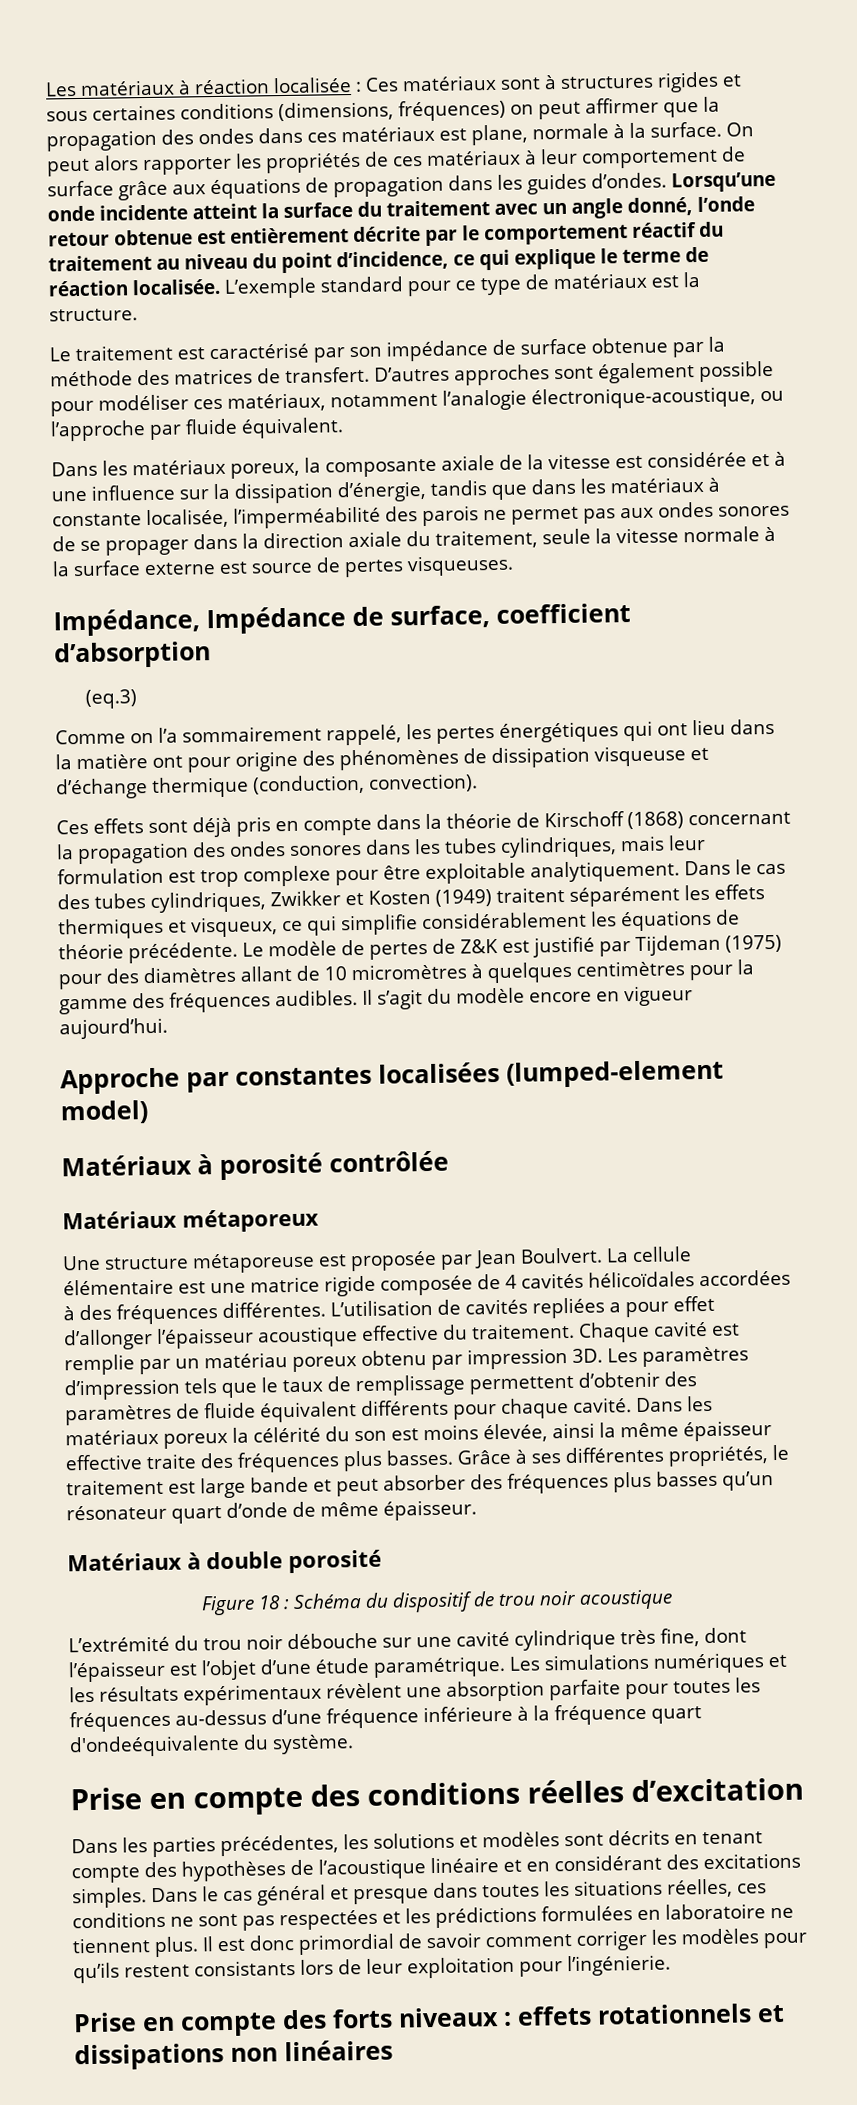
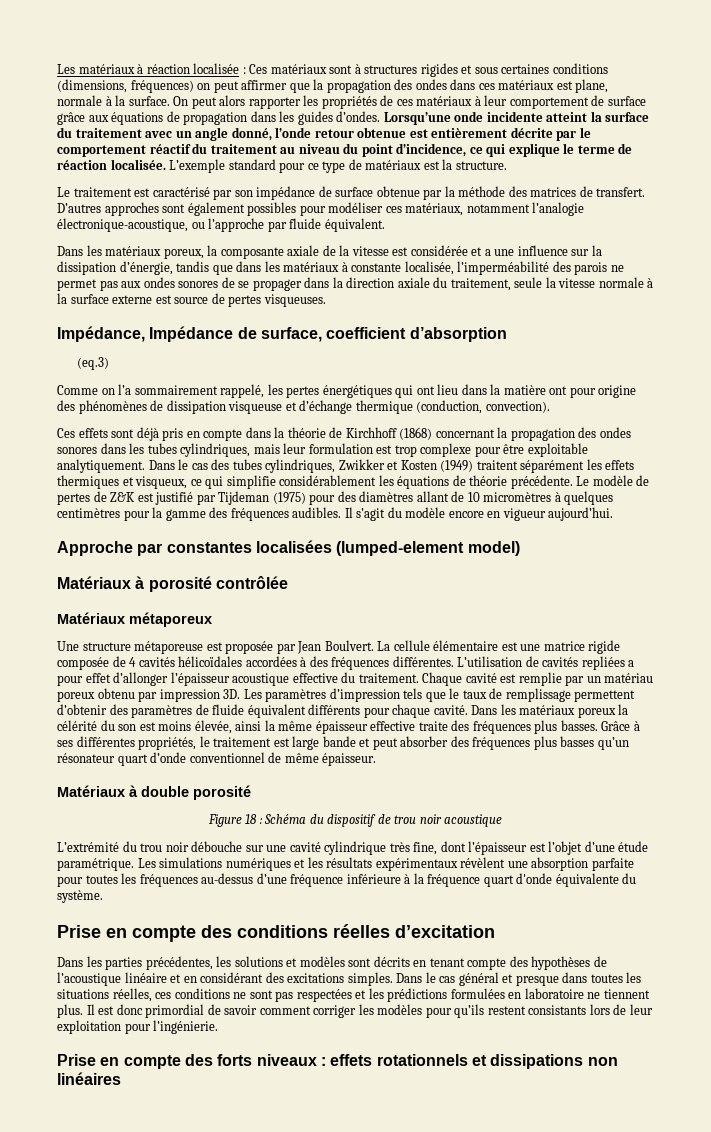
[699,360,774,383] possible -> [247,202,297,216] possibles
[774,451,786,466] à -> [484,249,491,256] a
[544,811,625,828] Kirschoff -> [345,427,397,438] Kirchhoff
(288, 1510) none -> [189,752,265,763] conventionnel
[69,1734,240,1758] d'ondeéquivalente -> [516,873,619,887] d'onde équivalente

